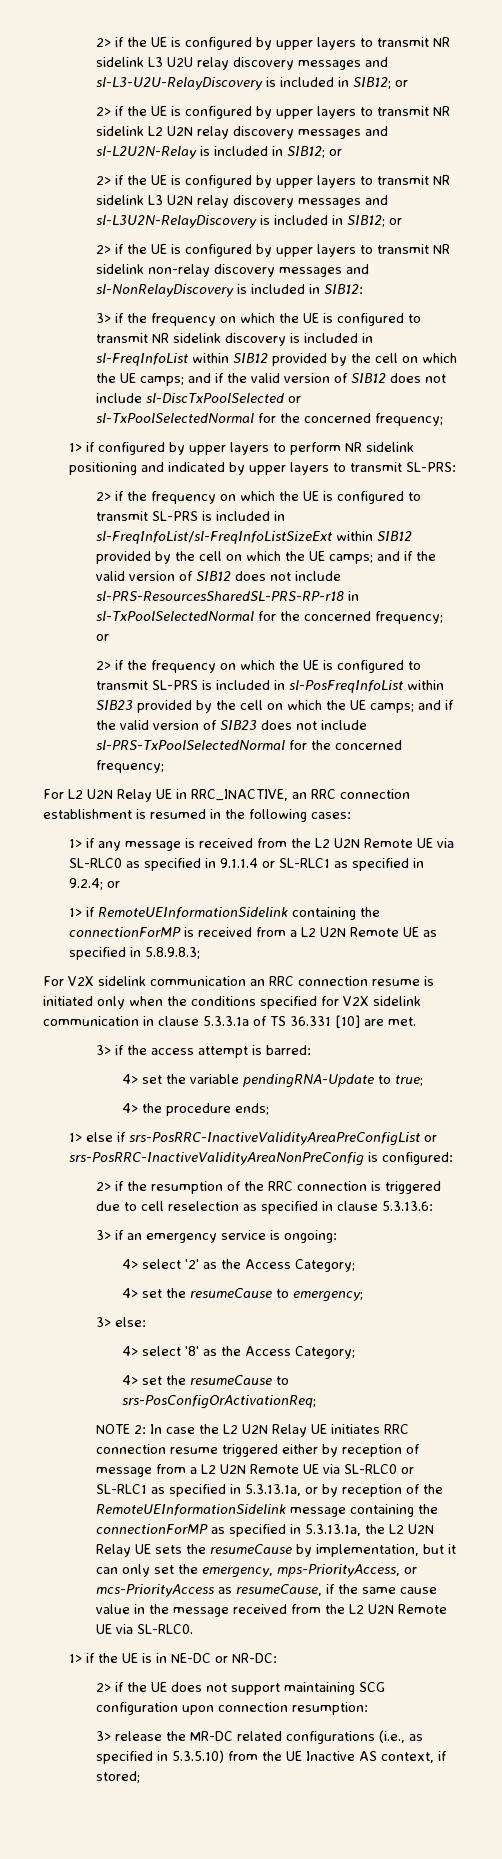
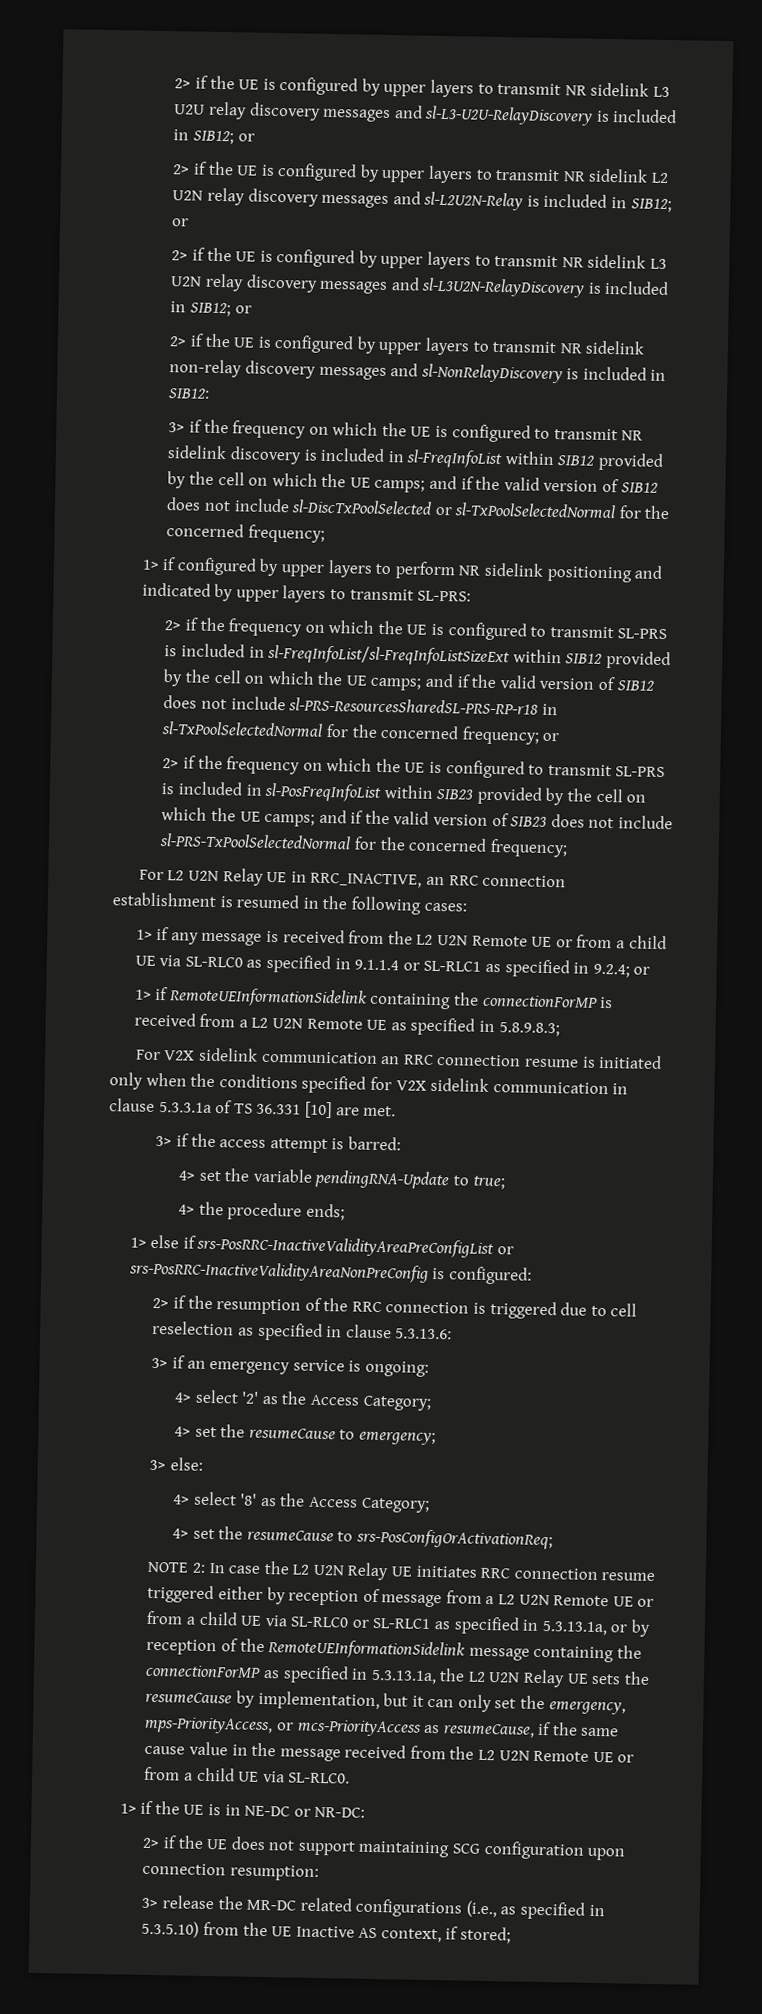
(434, 843) none -> [555,934,667,950] [134,955,156,966] or from a child UE
(319, 1469) none -> [637,1598,655,1608] [146,1610,263,1626] or from a child UE
(112, 1629) none -> [617,1754,635,1763] [144,1766,260,1782] or from a child UE

